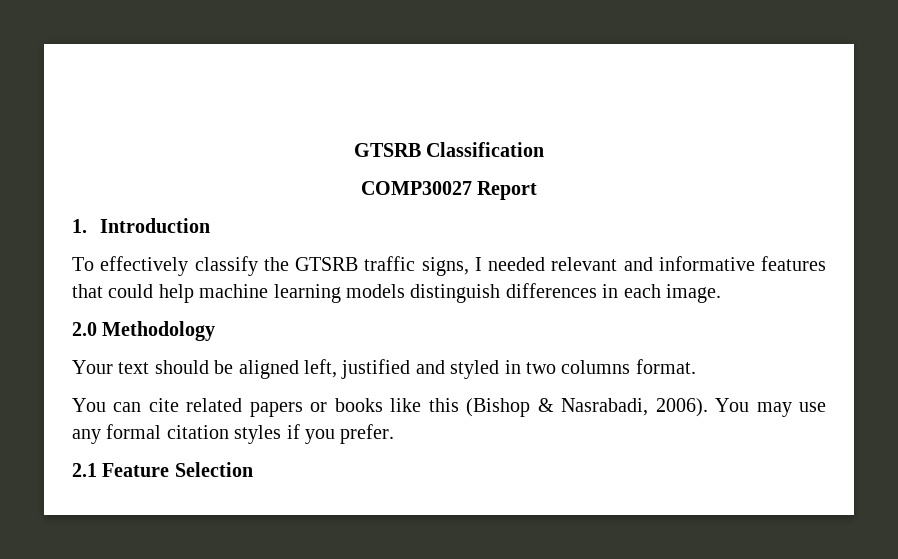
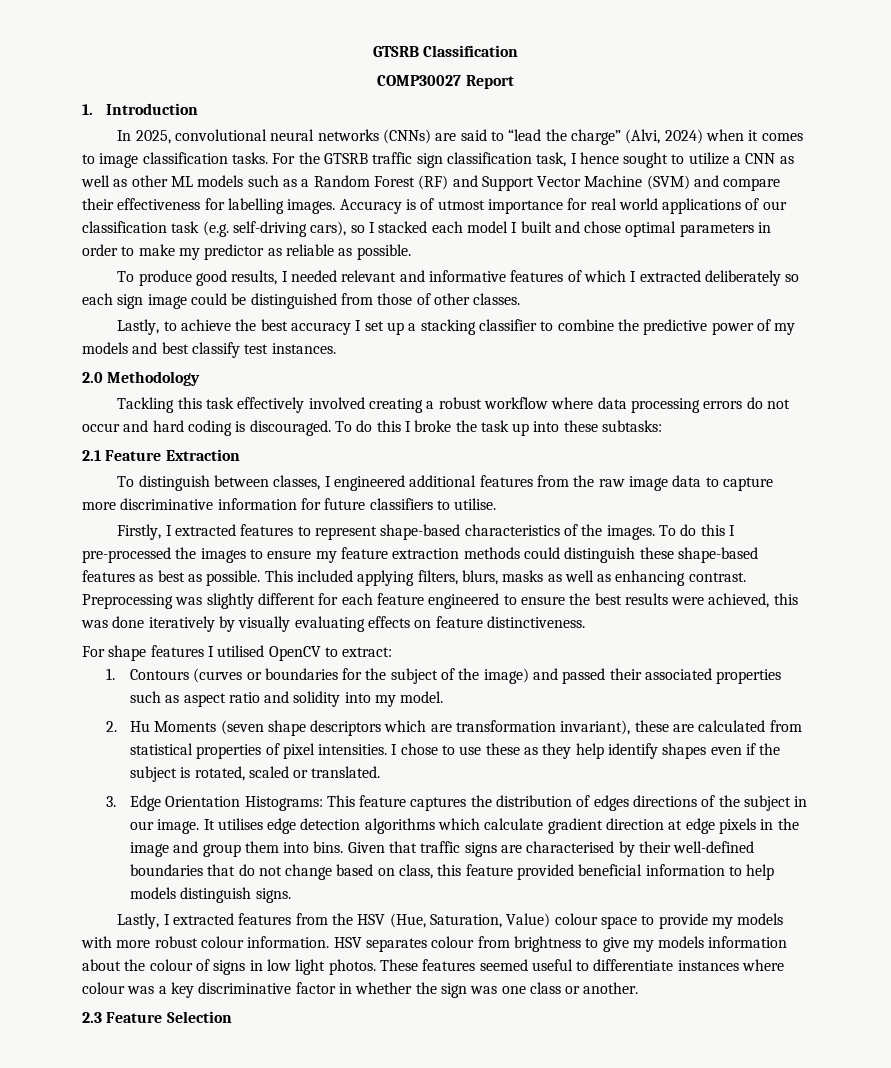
[72,256,469,276] To effectively classify the GTSRB traffic signs, -> [117,129,803,145] [82,152,794,168] [81,175,781,191] [82,198,787,214] [82,221,772,237] [82,244,411,260] [117,270,278,286] In 2025, convolutional neural networks (CNNs) are said to “lead the charge” (Alvi, 2024) when it comes to image classification tasks. For the GTSRB traffic sign classification task, I hence sought to utilize a CNN as well as other ML models such as a Random Forest (RF) and Support Vector Machine (SVM) and compare their effectiveness for labelling images. Accuracy is of utmost importance for real world applications of our classification task (e.g. self-driving cars), so I stacked each model I built and chose optimal parameters in order to make my predictor as reliable as possible. // To produce good results,
[72,283,721,303] [72,321,216,341] [72,359,696,379] [72,398,826,417] [72,424,395,444] [72,463,97,477] that could help machine learning models distinguish differences in each image. // 2.0 Methodology // Your text should be aligned left, justified and styled in two columns format. // You can cite related papers or books like this (Bishop & Nasrabadi, 2006). You may use any formal citation styles if you prefer. // 2.1 -> [567,270,800,286] [82,293,521,309] [117,319,796,335] [82,342,336,358] [82,371,201,386] [117,397,790,413] [82,420,663,436] [82,449,240,461] [117,475,773,491] [82,498,497,510] [117,524,735,540] [82,547,758,563] [82,570,746,586] [82,593,798,609] [81,616,585,632] [82,645,393,661] [105,668,782,684] [129,691,444,707] [105,720,802,736] [129,743,781,759] [129,766,381,782] [105,795,808,811] [129,818,799,834] [129,841,755,857] [129,864,775,880] [129,887,291,903] [117,913,784,929] [81,936,788,952] [82,959,785,975] [82,982,639,998] [82,1012,102,1023] of which I extracted deliberately so each sign image could be distinguished from those of other classes. // Lastly, to achieve the best accuracy I set up a stacking classifier to combine the predictive power of my models and best classify test instances. // 2.0 Methodology // Tackling this task effectively involved creating a robust workflow where data processing errors do not occur and hard coding is discouraged. To do this I broke the task up into these subtasks: // 2.1 Feature Extraction // To distinguish between classes, I engineered additional features from the raw image data to capture more discriminative information for future classifiers to utilise. // Firstly, I extracted features to represent shape-based characteristics of the images. To do this I pre-processed the images to ensure my feature extraction methods could distinguish these shape-based features as best as possible. This included applying filters, blurs, masks as well as enhancing contrast. Preprocessing was slightly different for each feature engineered to ensure the best results were achieved, this was done iteratively by visually evaluating effects on feature distinctiveness. // For shape features I utilised OpenCV to extract: // 1. Contours (curves or boundaries for the subject of the image) and passed their associated properties such as aspect ratio and solidity into my model. // 2. Hu Moments (seven shape descriptors which are transformation invariant), these are calculated from statistical properties of pixel intensities. I chose to use these as they help identify shapes even if the subject is rotated, scaled or translated. // 3. Edge Orientation Histograms: This feature captures the distribution of edges directions of the subject in our image. It utilises edge detection algorithms which calculate gradient direction at edge pixels in the image and group them into bins. Given that traffic signs are characterised by their well-defined boundaries that do not change based on class, this feature provided beneficial information to help models distinguish signs. // Lastly, I extracted features from the HSV (Hue, Saturation, Value) colour space to provide my models with more robust colour information. HSV separates colour from brightness to give my models information about the colour of signs in low light photos. These features seemed useful to differentiate instances where colour was a key discriminative factor in whether the sign was one class or another. // 2.3

